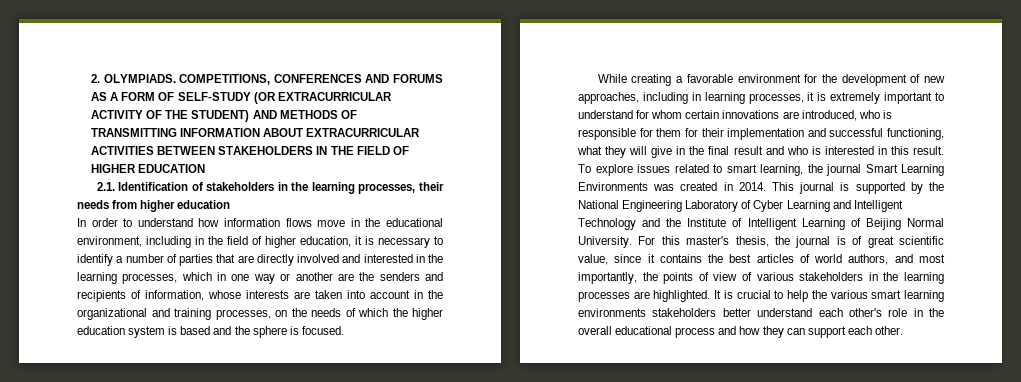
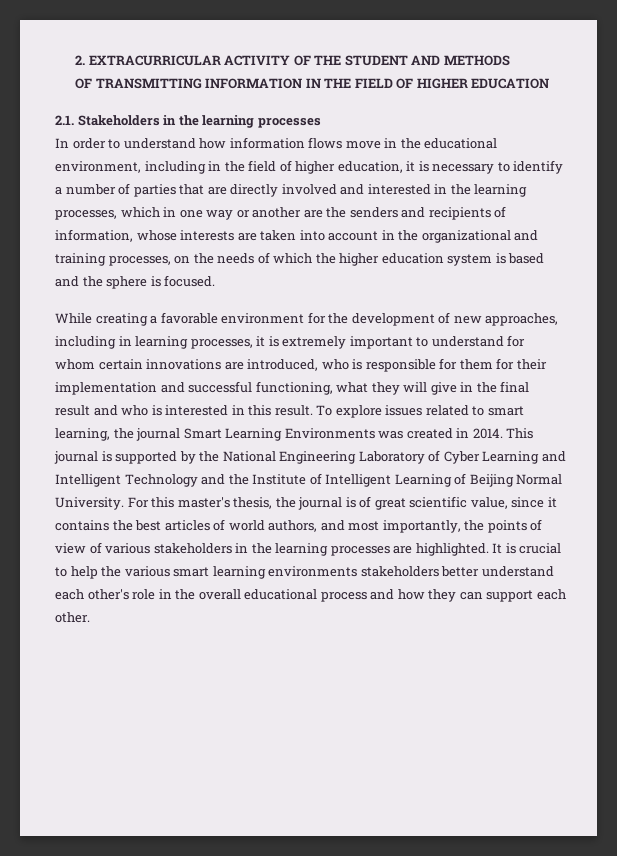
[103,74,443,85] [91,92,276,104] OLYMPIADS. COMPETITIONS, CONFERENCES AND FORUMS AS A FORM OF SELF-STUDY (OR -> (86, 60) none
[191,110,250,122] STUDENT) -> [344,55,408,66] STUDENT
(338, 114) none -> (510, 60) //
[263,128,421,137] [91,146,314,155] ABOUT EXTRACURRICULAR ACTIVITIES BETWEEN STAKEHOLDERS -> (303, 83) none
[118,182,444,194] [77,200,231,212] Identification of stakeholders in the learning processes, their needs from higher education -> [77,115,321,128] Stakeholders in the learning processes

